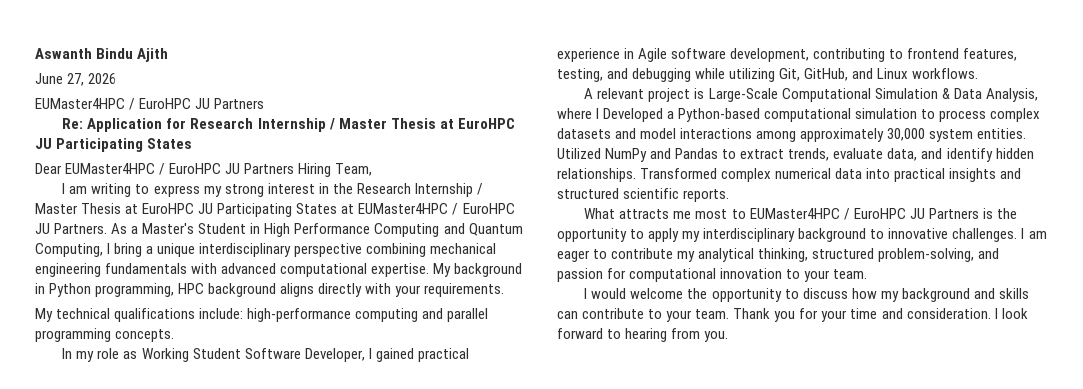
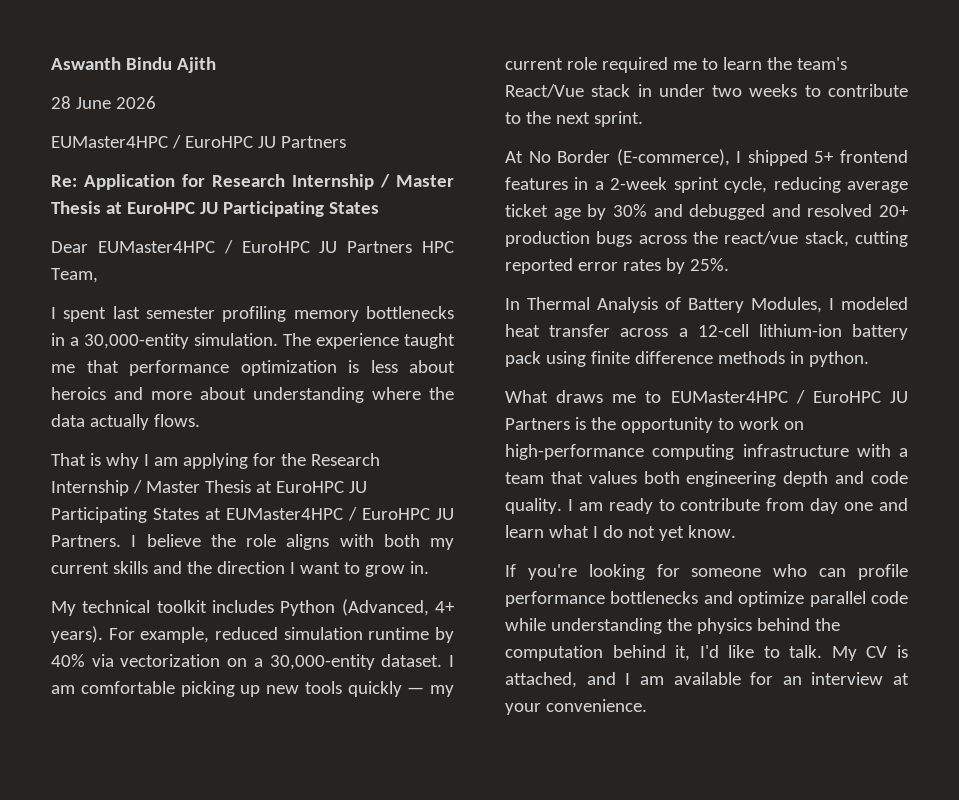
[35,73,85,86] June 27, -> [51,96,111,109] 28 June
[298,163,332,177] Hiring -> [421,241,454,253] HPC
[69,183,329,197] am writing to express my strong interest in -> [63,306,454,322] [51,333,455,349] [51,360,455,376] [51,387,454,403] [51,414,200,430] [51,453,276,469] spent last semester profiling memory bottlenecks in a 30,000-entity simulation. The experience taught me that performance optimization is less about heroics and more about understanding where the data actually flows. // That is why I am applying for
[111,223,523,237] [35,243,497,257] [35,263,523,277] [35,283,505,297] [35,308,489,322] [35,328,175,342] [62,348,469,362] [557,48,1018,62] [557,68,979,82] [584,88,1038,102] [557,108,1041,122] [557,128,1027,142] [557,148,1034,162] [557,168,1022,182] [557,188,730,202] [584,208,728,219] As a Master's Student in High Performance Computing and Quantum Computing, I bring a unique interdisciplinary perspective combining mechanical engineering fundamentals with advanced computational expertise. My background in Python programming, HPC background aligns directly with your requirements. // My technical qualifications include: high-performance computing and parallel programming concepts. // In my role as Working Student Software Developer, I gained practical experience in Agile software development, contributing to frontend features, testing, and debugging while utilizing Git, GitHub, and Linux workflows. // A relevant project is Large-Scale Computational Simulation & Data Analysis, where I Developed a Python-based computational simulation to process complex datasets and model interactions among approximately 30,000 system entities. Utilized NumPy and Pandas to extract trends, evaluate data, and identify hidden relationships. Transformed complex numerical data into practical insights and structured scientific reports. // What attracts me most -> [131,534,454,550] [51,561,429,577] [51,599,455,616] [51,626,454,643] [51,654,454,670] [51,681,454,697] [505,57,847,73] [505,84,908,98] [505,111,643,127] [505,149,908,166] [505,177,908,193] [505,204,909,220] [505,231,908,247] [505,258,729,274] [505,297,908,313] [505,324,908,340] [505,351,869,367] [505,390,637,403] I believe the role aligns with both my current skills and the direction I want to grow in. // My technical toolkit includes Python (Advanced, 4+ years). For example, reduced simulation runtime by 40% via vectorization on a 30,000-entity dataset. I am comfortable picking up new tools quickly — my current role required me to learn the team's React/Vue stack in under two weeks to contribute to the next sprint. // At No Border (E-commerce), I shipped 5+ frontend features in a 2-week sprint cycle, reducing average ticket age by 30% and debugged and resolved 20+ production bugs across the react/vue stack, cutting reported error rates by 25%. // In Thermal Analysis of Battery Modules, I modeled heat transfer across a 12-cell lithium-ion battery pack using finite difference methods in python. // What draws me
[648,228,1047,242] [557,248,1000,262] [557,268,868,282] [584,288,1029,302] [557,308,1028,322] [557,328,729,342] apply my interdisciplinary background to innovative challenges. I am eager to contribute my analytical thinking, structured problem-solving, and passion for computational innovation to your team. // I would welcome the opportunity to discuss how my background and skills can contribute to your team. Thank you for your time and consideration. I look forward to hearing from you. -> [738,417,804,430] [505,444,908,460] [505,471,909,487] [505,498,908,514] [505,525,736,541] [505,564,909,580] [505,591,908,607] [505,618,840,634] [505,645,908,661] [505,672,909,688] [505,699,647,715] work on high-performance computing infrastructure with a team that values both engineering depth and code quality. I am ready to contribute from day one and learn what I do not yet know. // If you're looking for someone who can profile performance bottlenecks and optimize parallel code while understanding the physics behind the computation behind it, I'd like to talk. My CV is attached, and I am available for an interview at your convenience.

